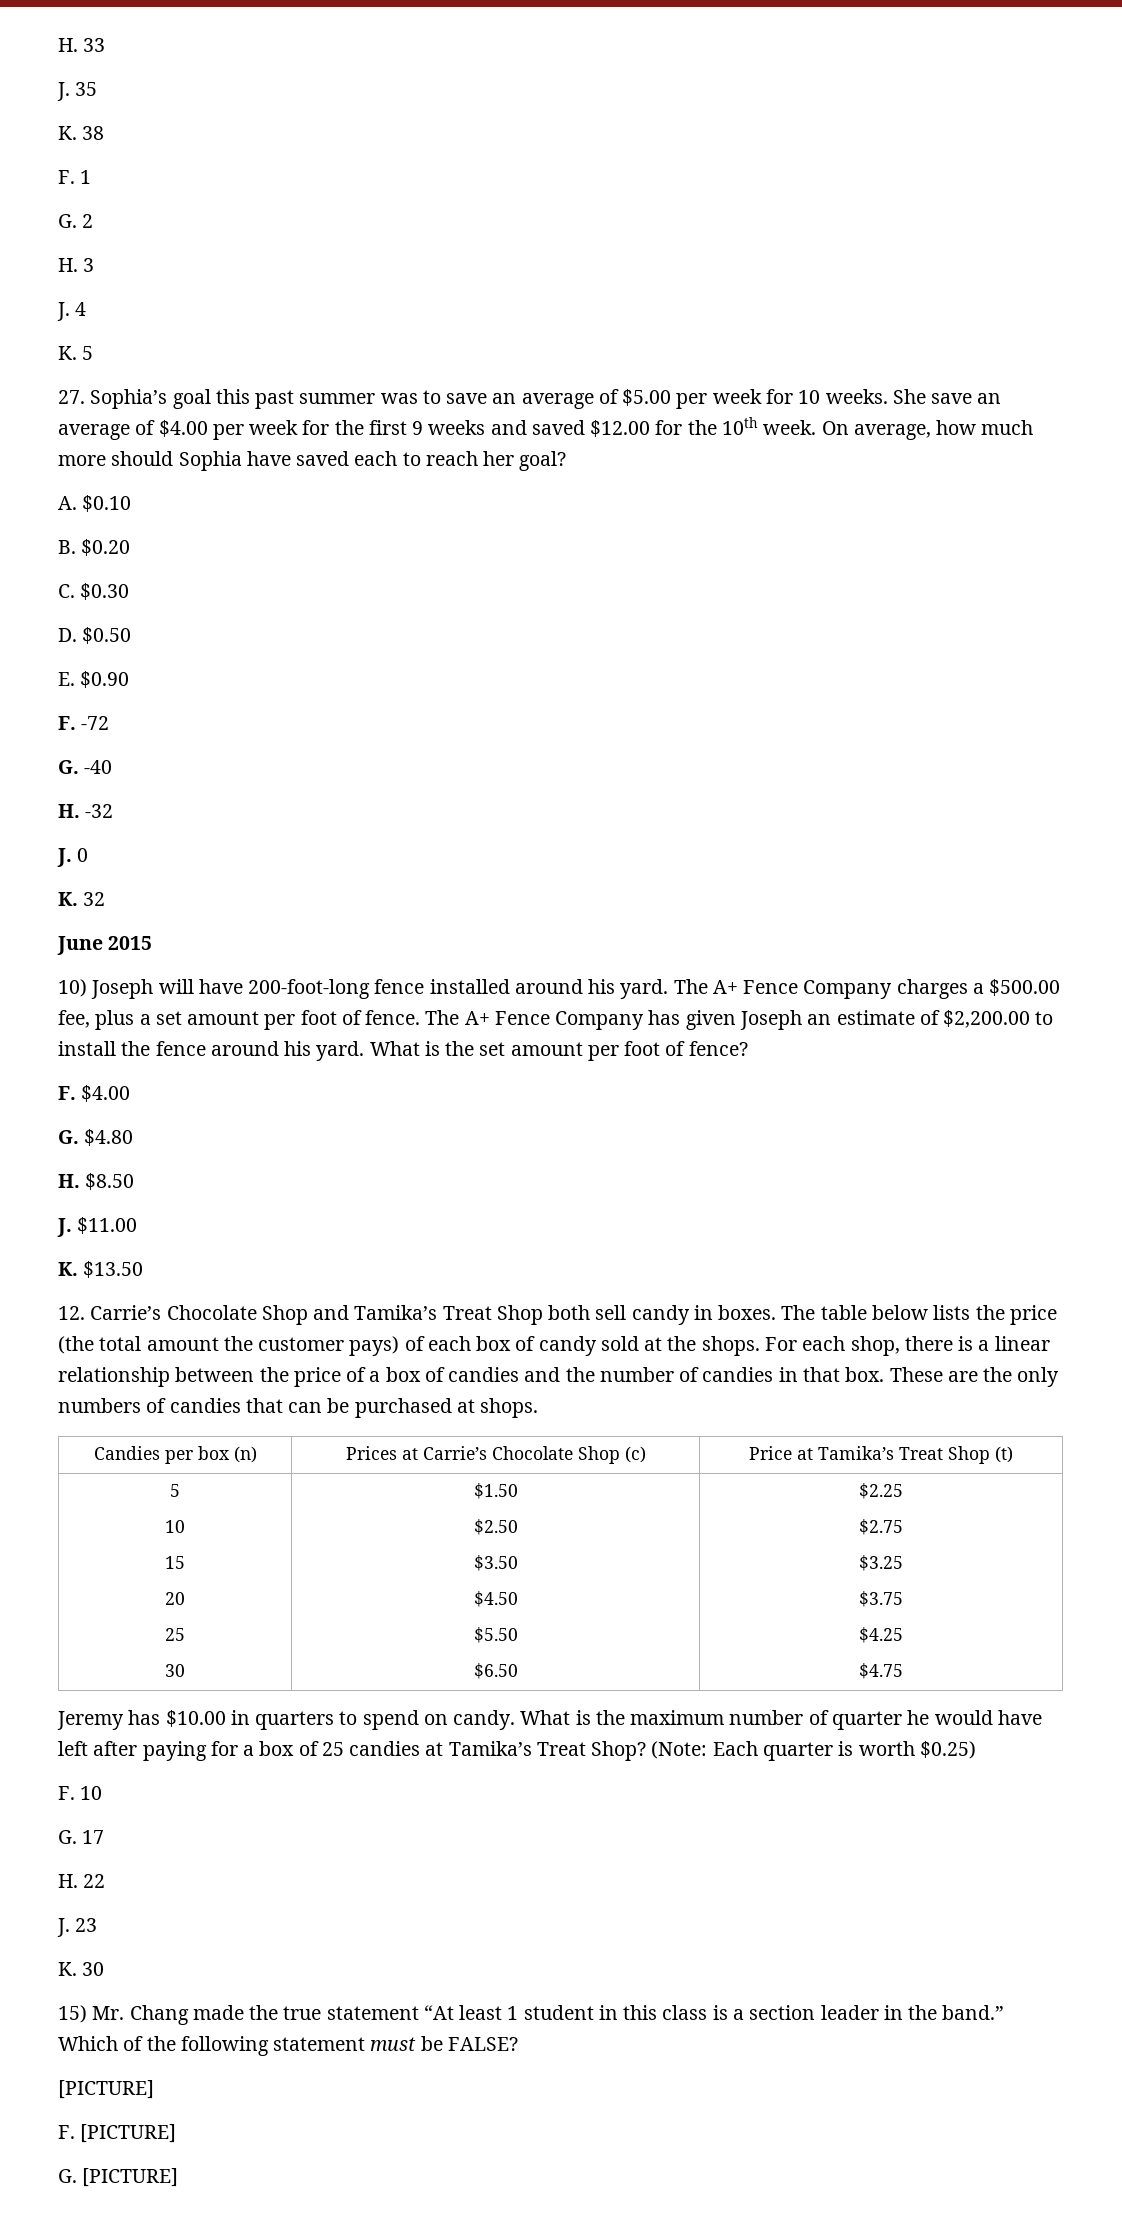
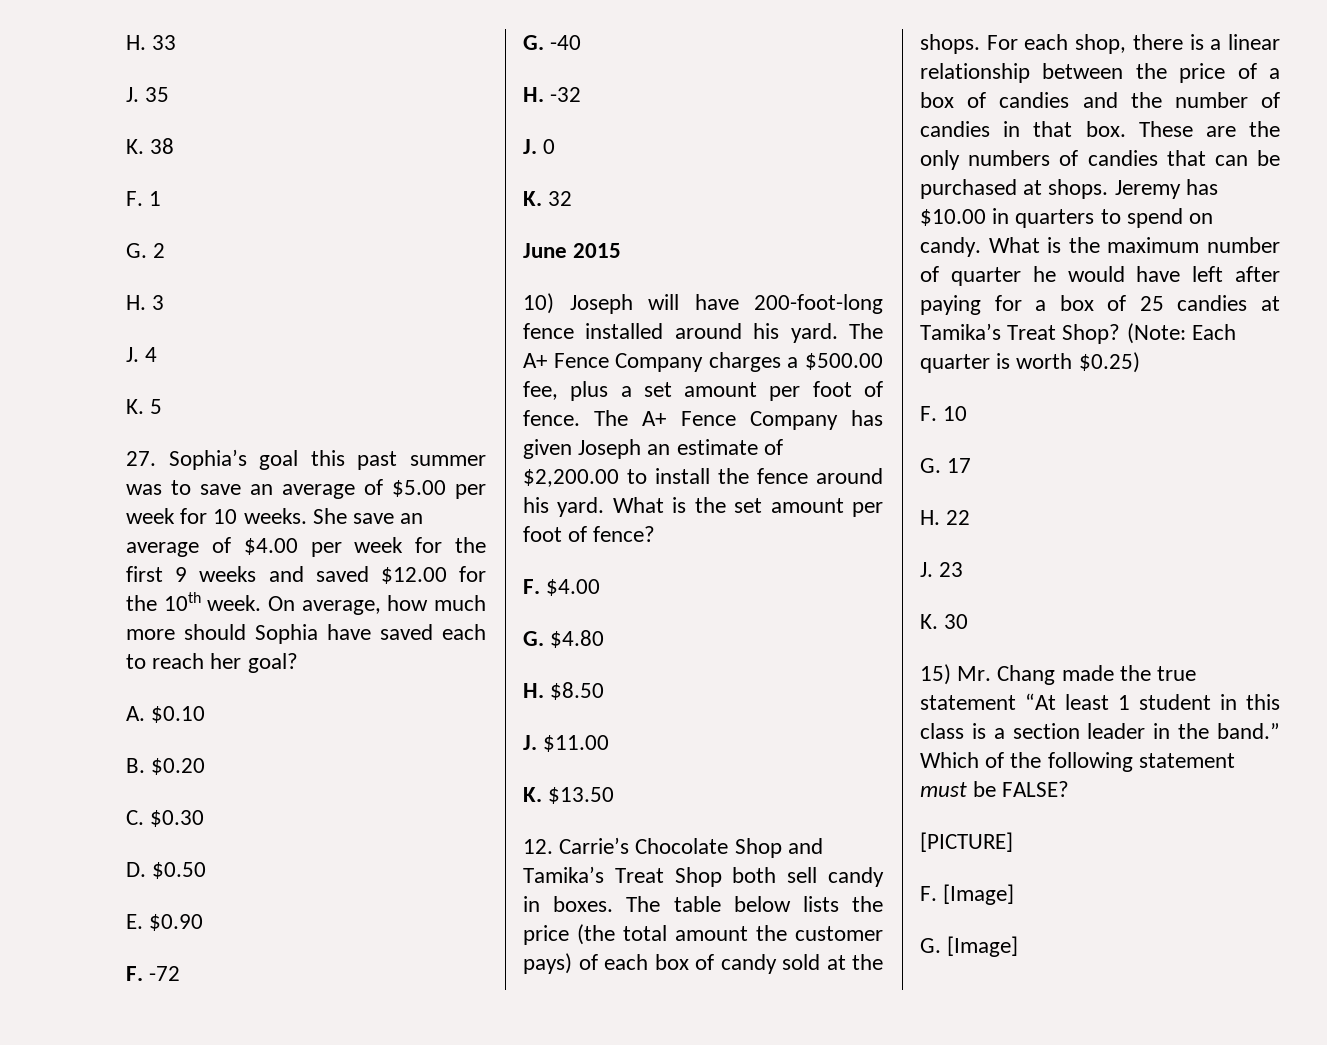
[93,1446,257,1464] [345,1446,646,1464] [749,1446,1013,1464] [170,1484,180,1497] [165,1520,185,1533] [165,1556,185,1569] [165,1592,185,1605] [165,1628,185,1641] [165,1664,185,1677] [473,1483,518,1499] [473,1519,518,1535] [473,1555,518,1571] [473,1591,518,1607] [473,1627,518,1643] [473,1663,518,1679] [859,1483,903,1499] [859,1519,903,1535] [859,1555,903,1571] [859,1591,903,1607] [859,1627,903,1643] [859,1663,903,1679] // Candies per box (n) | Prices at Carrie’s Chocolate Shop (c) | Price at Tamika’s Treat Shop (t) // 5 // 10 // 15 // 20 // 25 // 30 | $1.50 // $2.50 // $3.50 // $4.50 // $5.50 // $6.50 | $2.25 // $2.75 // $3.25 // $3.75 // $4.25 // $4.75 // -> (1109, 189) none
[80,2124,177,2143] [58,2168,179,2187] [PICTURE] // G. [PICTURE] -> [943,884,1015,905] [920,936,1019,957] [Image] // G. [Image]

